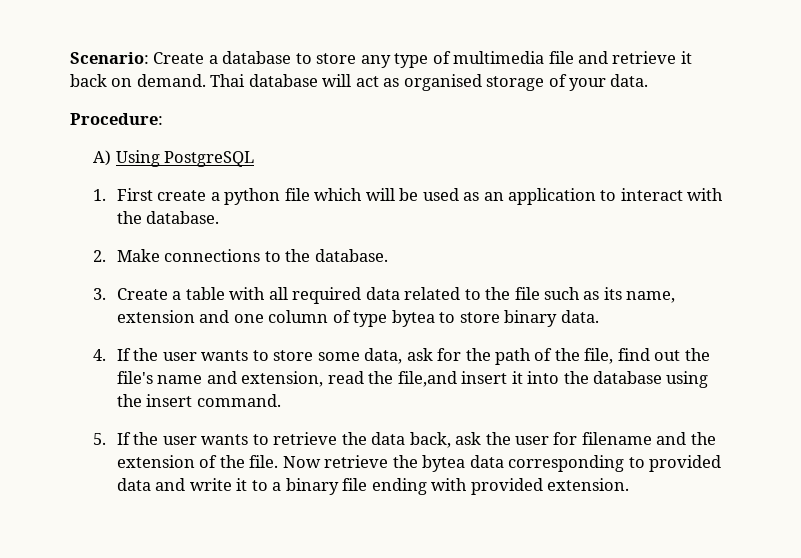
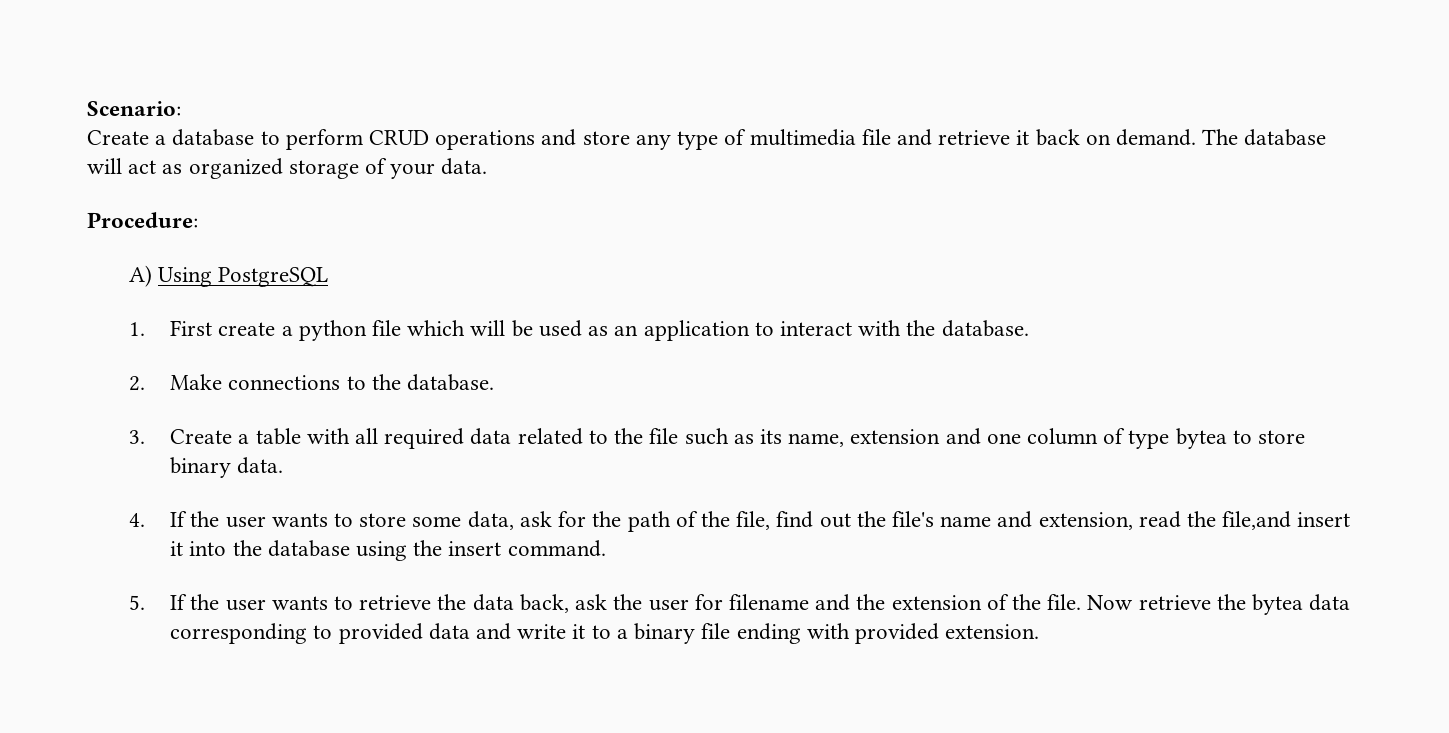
(149, 58) none -> (181, 108) //
(312, 58) none -> [285,129,577,150] perform CRUD operations and
[210,74,246,87] Thai -> [1202,129,1239,145] The
[403,74,482,91] organised -> [188,158,283,179] organized

